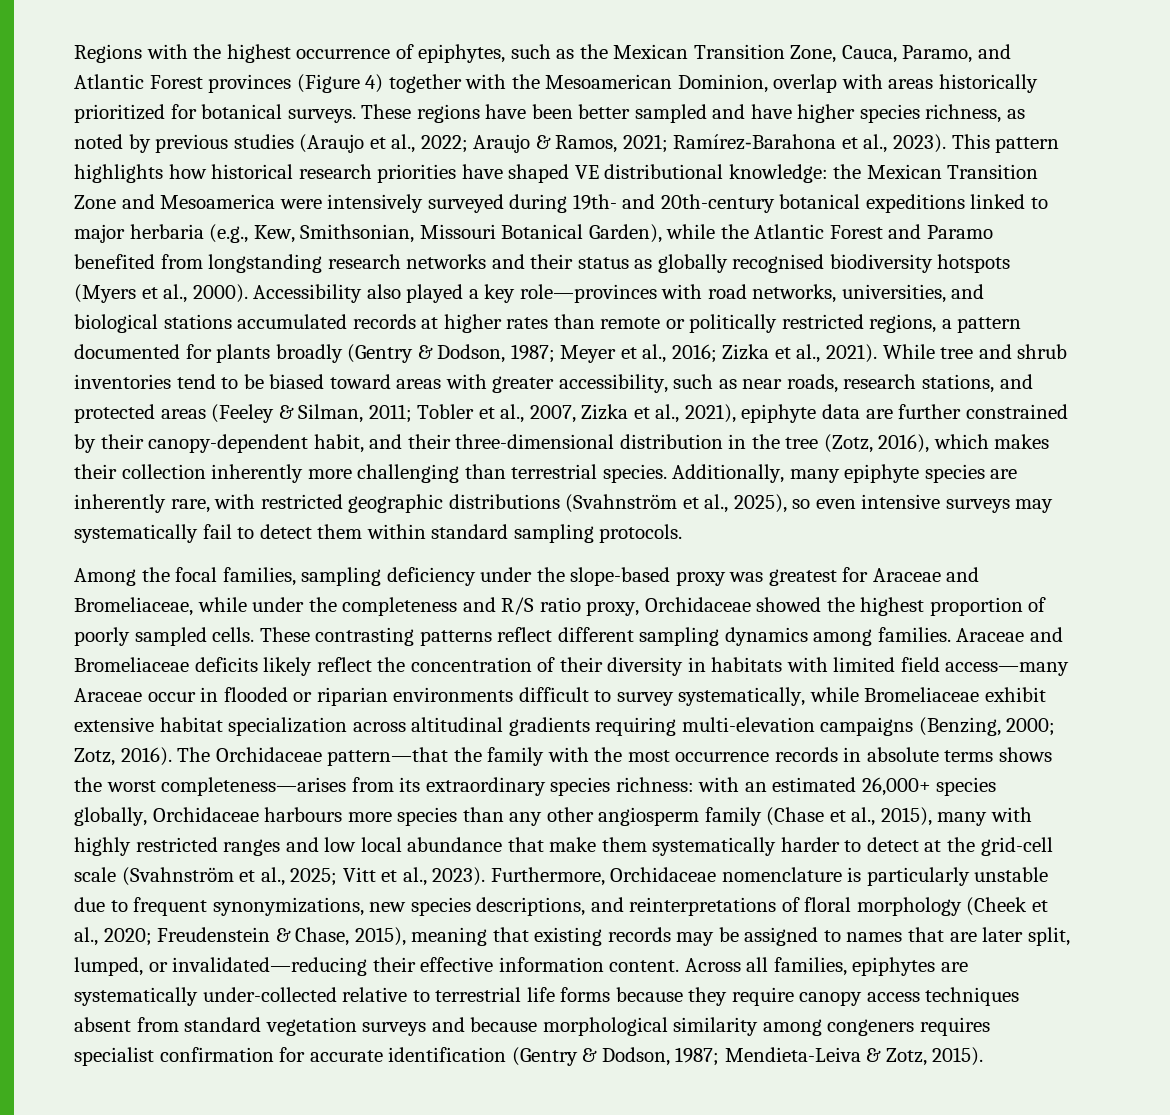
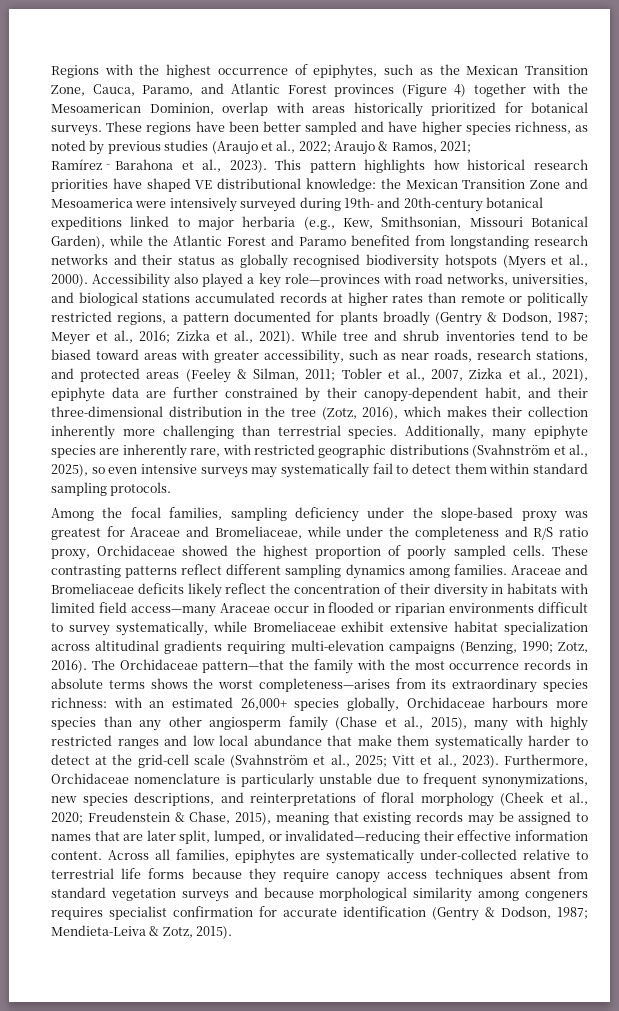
[1006,718,1056,736] 2000; -> [521,641,553,653] 1990;

